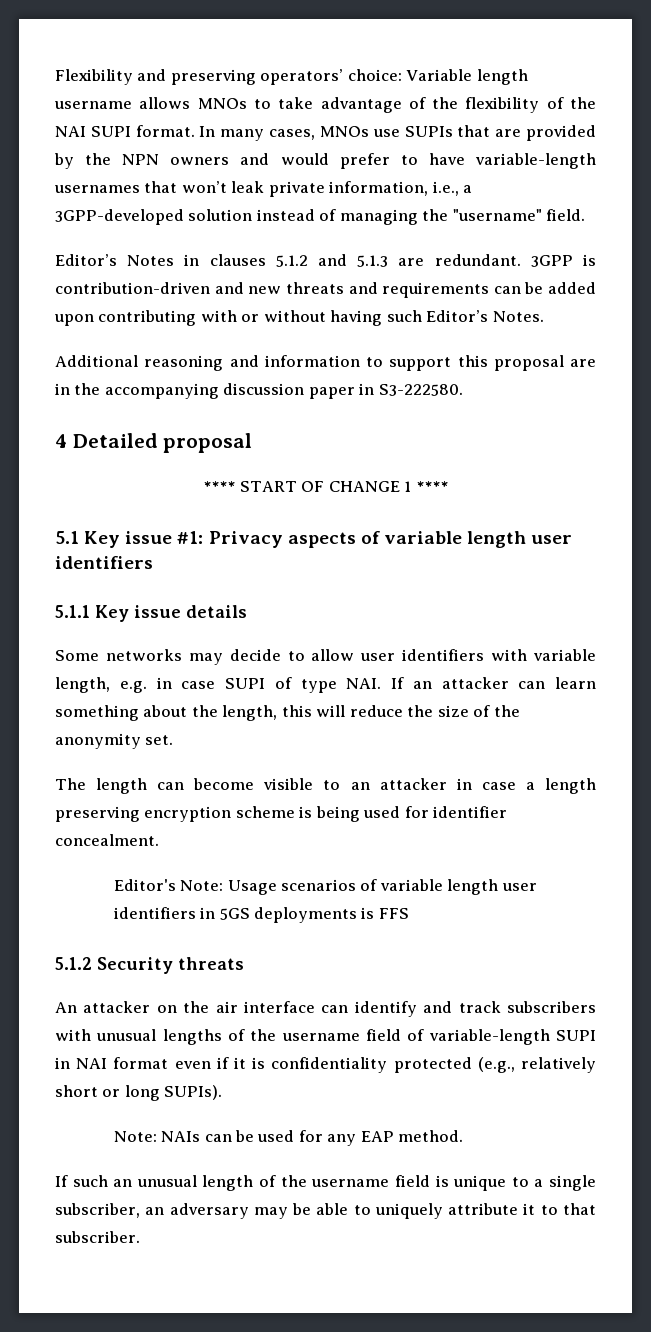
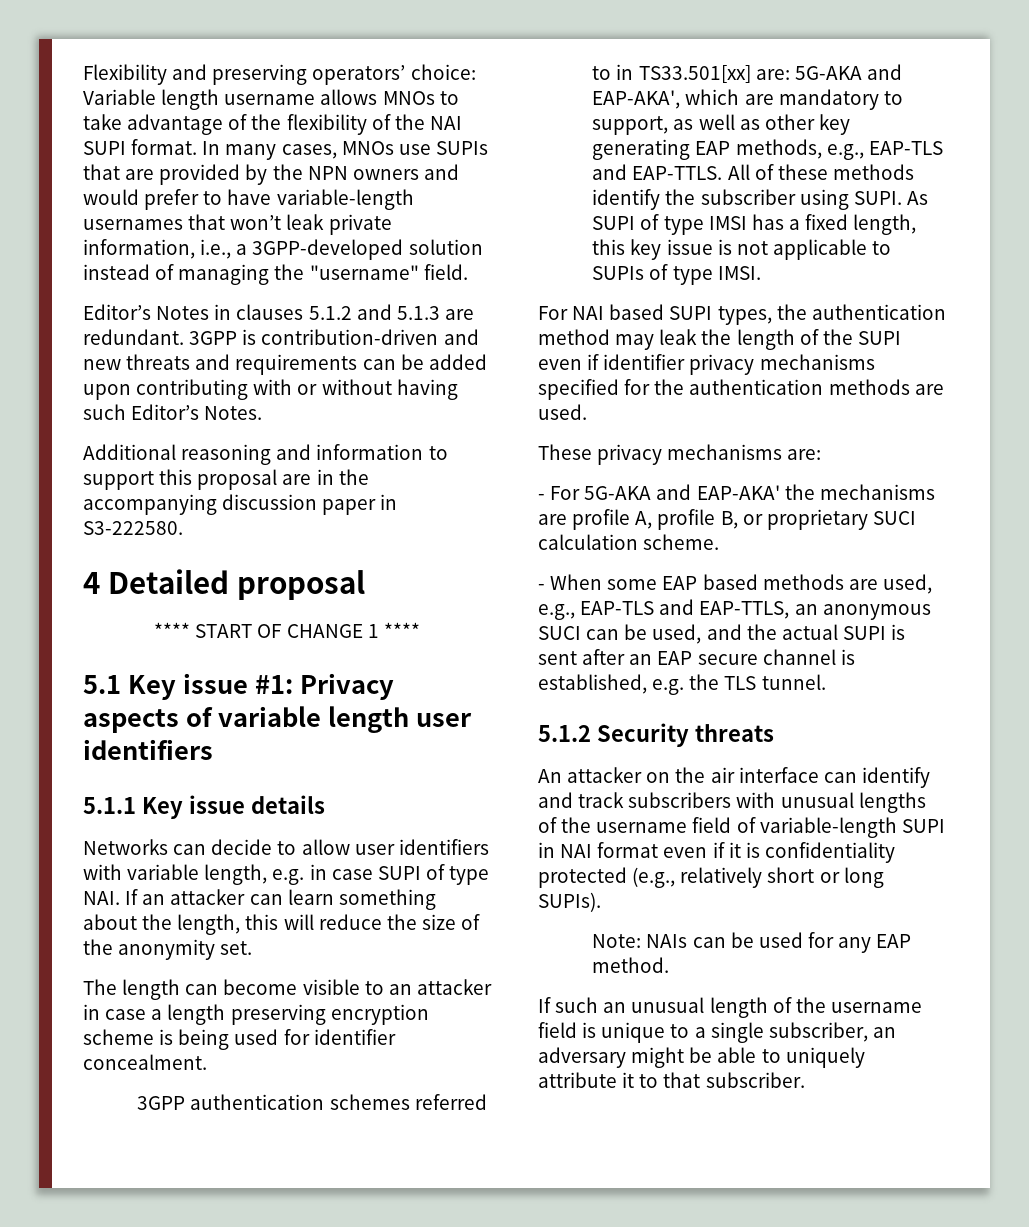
[55,649,223,665] Some networks may -> [83,839,207,855] Networks can
[113,879,537,895] [113,907,409,923] Editor's Note: Usage scenarios of variable length user identifiers in 5GS deployments is FFS -> [137,1094,487,1110] [592,64,902,83] [592,89,903,110] [592,114,850,135] [592,139,943,160] [592,164,914,180] [592,189,928,210] [592,214,917,235] [592,239,892,260] [592,264,761,285] [538,304,946,325] [538,329,901,350] [538,354,875,375] [538,379,944,400] [538,404,587,420] [538,444,822,465] [538,484,935,500] [538,509,916,530] [538,534,720,550] [538,574,932,594] [538,599,931,620] [538,624,906,644] [538,649,855,665] [538,674,826,695] 3GPP authentication schemes referred to in TS33.501[xx] are: 5G-AKA and EAP-AKA', which are mandatory to support, as well as other key generating EAP methods, e.g., EAP-TLS and EAP-TTLS. All of these methods identify the subscriber using SUPI. As SUPI of type IMSI has a fixed length, this key issue is not applicable to SUPIs of type IMSI. // For NAI based SUPI types, the authentication method may leak the length of the SUPI even if identifier privacy mechanisms specified for the authentication methods are used. // These privacy mechanisms are: // - For 5G-AKA and EAP-AKA' the mechanisms are profile A, profile B, or proprietary SUCI calculation scheme. // - When some EAP based methods are used, e.g., EAP-TLS and EAP-TTLS, an anonymous SUCI can be used, and the actual SUPI is sent after an EAP secure channel is established, e.g. the TLS tunnel.
[253,1207,288,1219] may -> [631,1047,685,1068] might

